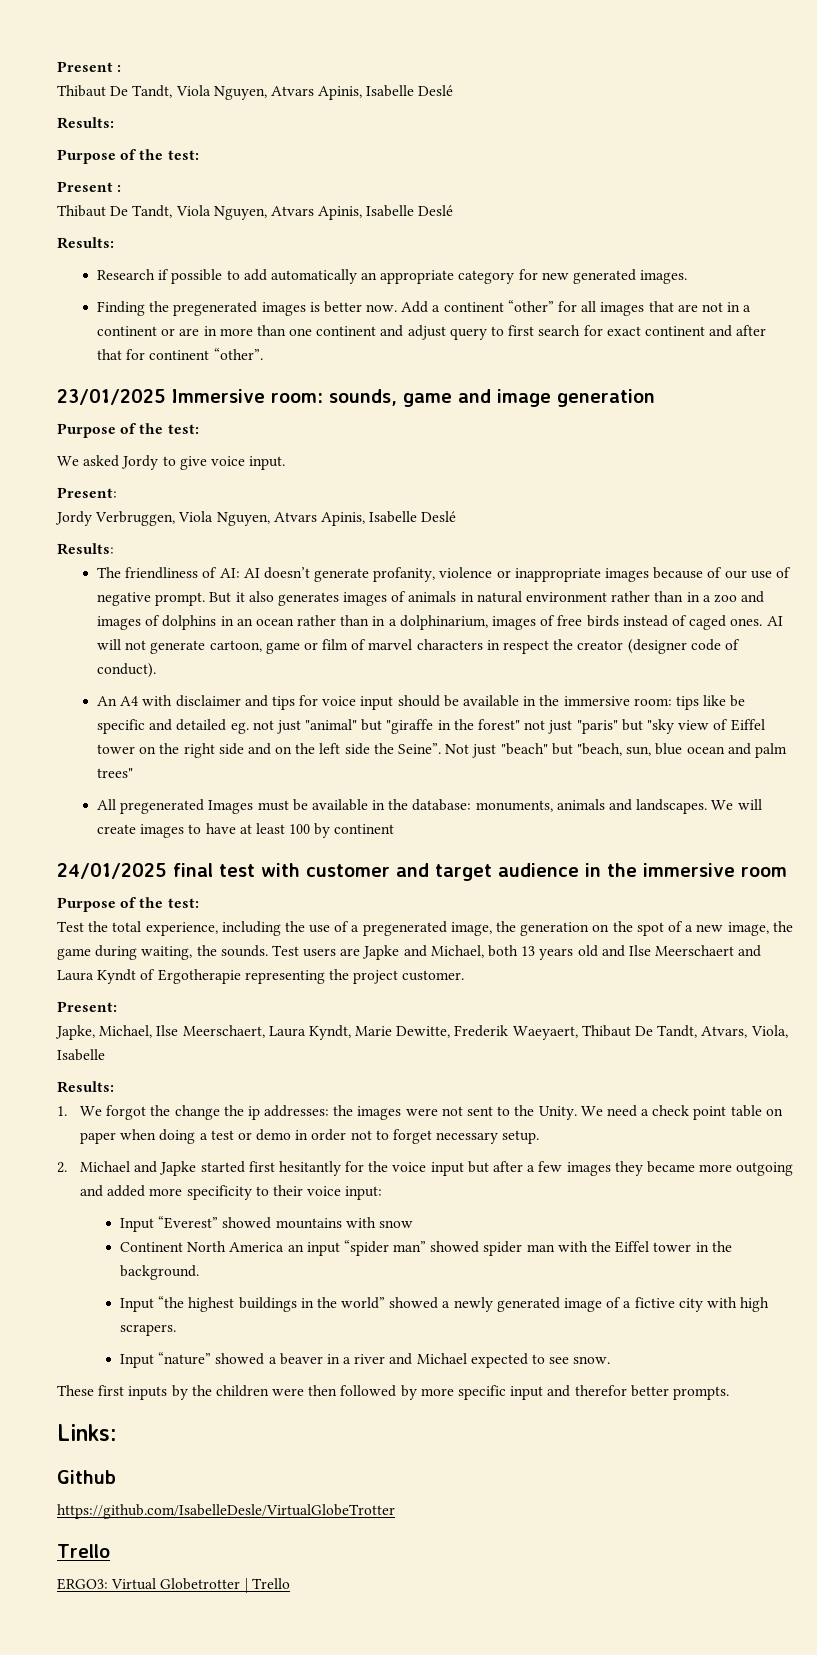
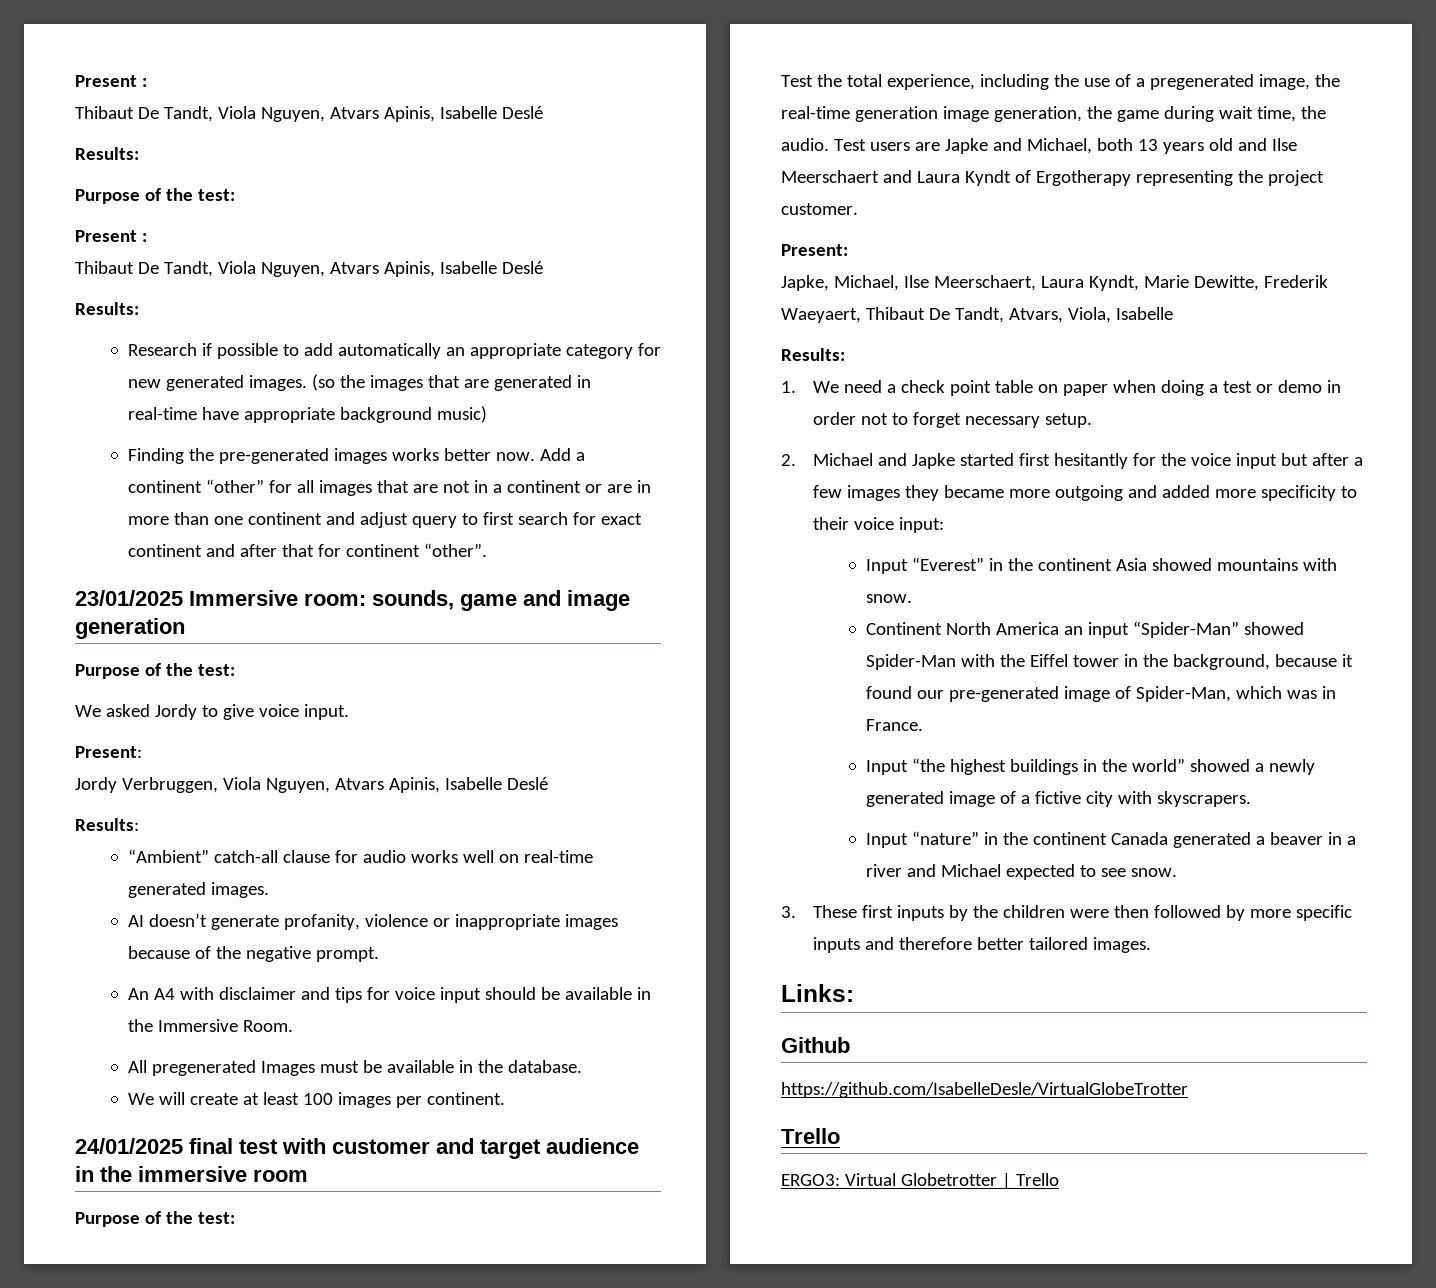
(688, 277) none -> [311,374,591,391] [127,406,487,423] (so the images that are generated in real-time have appropriate background music)
[173,301,320,316] pregenerated images is -> [218,448,439,464] pre-generated images works
[97,567,240,579] The friendliness of AI: -> [127,849,593,863] [127,882,269,898] “Ambient” catch-all clause for audio works well on real-time generated images. //
[724,567,791,579] our use of -> [215,946,241,959] the
[209,591,765,606] [97,615,783,630] [97,639,740,654] [97,663,157,678] But it also generates images of animals in natural environment rather than in a zoo and images of dolphins in an ocean rather than in a dolphinarium, images of free birds instead of caged ones. AI will not generate cartoon, game or film of marvel characters in respect the creator (designer code of conduct). -> (379, 954) none
[563,695,746,710] [97,719,765,734] [97,743,787,758] [97,768,134,778] immersive room: tips like be specific and detailed eg. not just "animal" but "giraffe in the forest" not just "paris" but "sky view of Eiffel tower on the right side and on the left side the Seine”. Not just "beach" but "beach, sun, blue ocean and palm trees" -> [157,1019,293,1032] Immersive Room.
[412,799,762,814] [97,823,395,838] database: monuments, animals and landscapes. We will create images to have at least 100 by continent -> [507,1060,582,1073] [127,1092,505,1108] database. // We will create at least 100 images per continent.
[520,921,793,936] [57,945,268,960] generation on the spot of a new image, the game during waiting, the sounds. -> [781,106,1326,122] [781,138,829,151] real-time generation image generation, the game during wait time, the audio.
[157,969,241,984] Ergotherapie -> [1035,170,1131,186] Ergotherapy
[106,1105,603,1120] forgot the change the ip addresses: the images were not sent to the Unity. We -> (840, 387) none
(219, 1222) none -> [988,558,1147,571] in the continent Asia
[378,1220,413,1228] snow -> [865,594,912,603] snow.
[343,1240,555,1256] “spider man” showed spider man -> [1132,621,1304,638] [865,654,956,670] “Spider-Man” showed Spider-Man
[119,1265,199,1280] background. -> [1172,654,1353,670] [865,686,1336,702] [865,719,923,731] background, because it found our pre-generated image of Spider-Man, which was in France.
[740,1297,770,1312] [119,1324,176,1336] high scrapers. -> [1156,791,1251,807] skyscrapers.
[215,1353,265,1365] showed -> [983,832,1251,848] in the continent Canada generated
(611, 1360) none -> [781,906,796,918] 3.
[510,1385,729,1400] input and therefor better prompts. -> [813,937,1152,953] inputs and therefore better tailored images.

